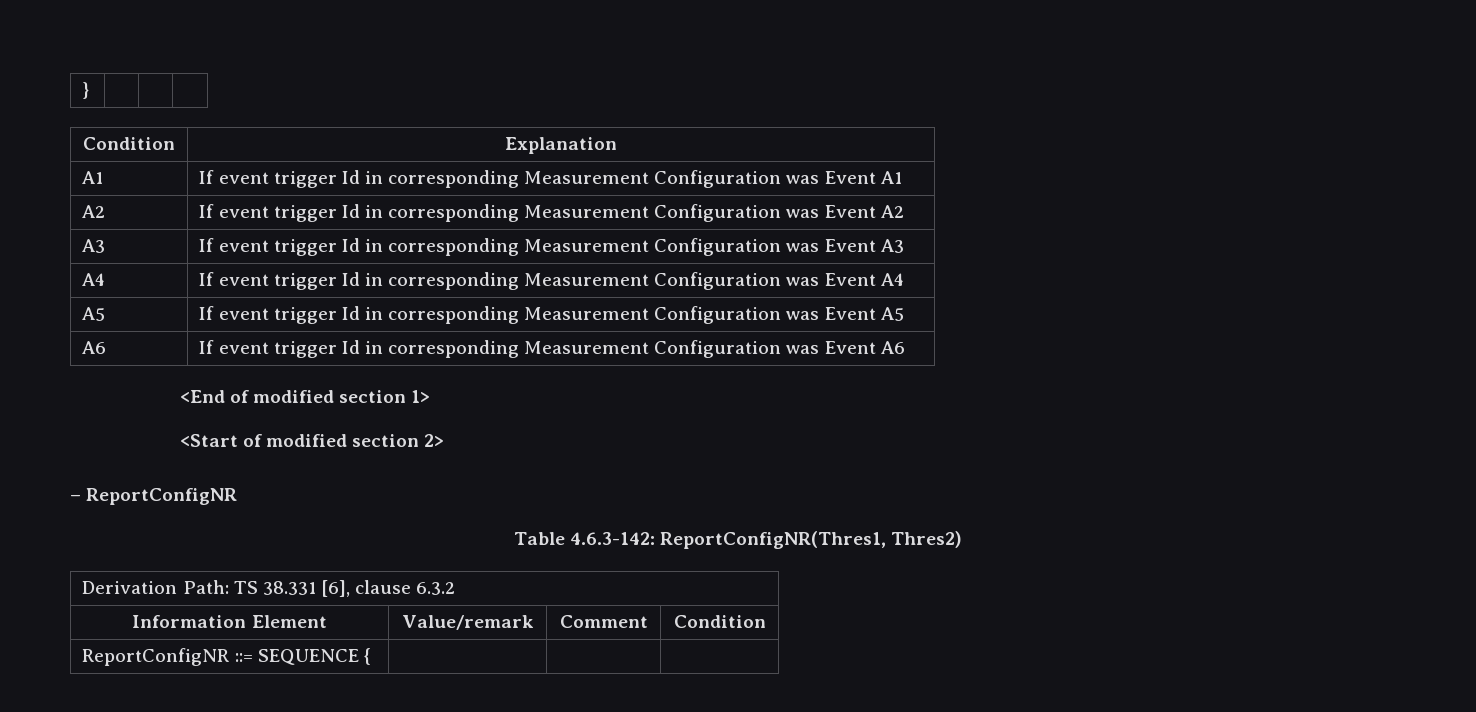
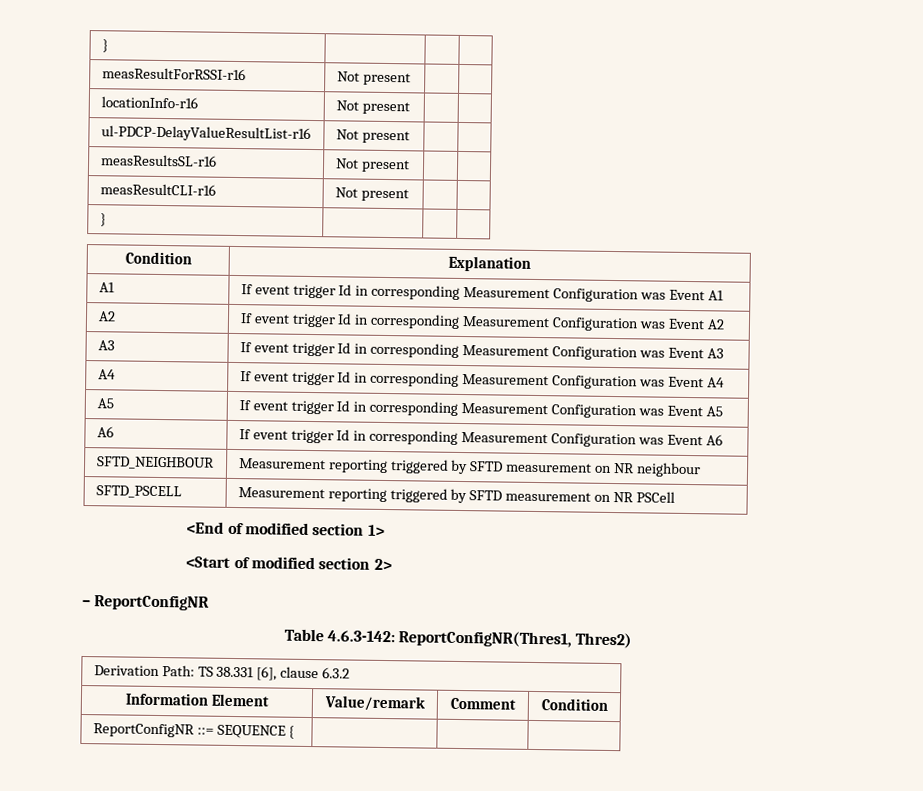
[82,82,90,99] } | | | -> [101,39,109,53] [101,67,246,81] [336,71,411,86] [100,96,198,109] [335,100,410,115] [100,125,311,142] [335,129,410,144] [100,154,217,167] [335,158,410,173] [99,183,216,196] [334,187,409,202] [99,213,107,227] } | | | // measResultForRSSI-r16 | Not present | | // locationInfo-r16 | Not present | | // ul-PDCP-DelayValueResultList-r16 | Not present | | // measResultsSL-r16 | Not present | | // measResultCLI-r16 | Not present | | // } | | |
(905, 347) none -> [96,456,215,470] [238,458,702,478] [95,485,182,499] [237,487,676,504] // SFTD_NEIGHBOUR | Measurement reporting triggered by SFTD measurement on NR neighbour // SFTD_PSCELL | Measurement reporting triggered by SFTD measurement on NR PSCell

